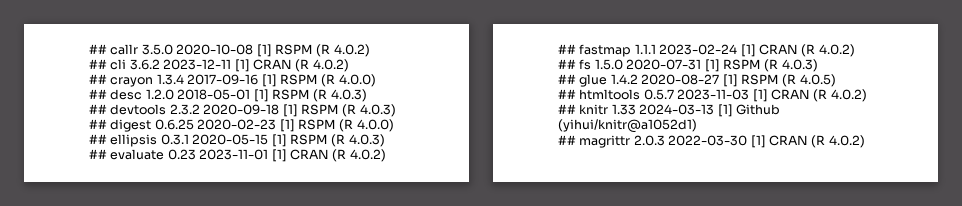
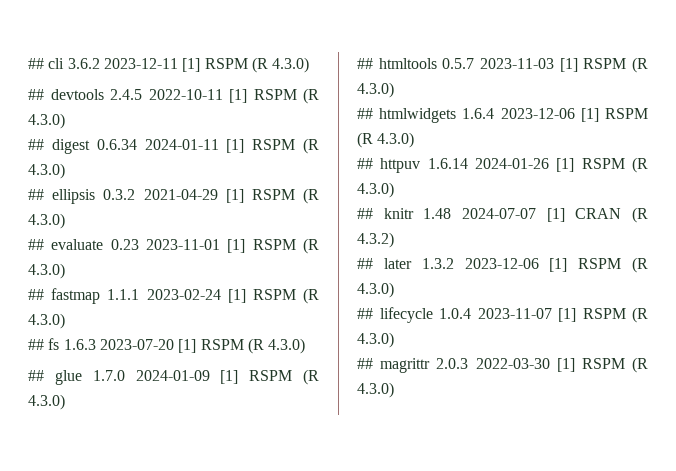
[89,44,370,57] [89,59,349,72] [89,74,376,87] [89,89,367,102] [89,104,396,117] [89,119,394,132] [89,134,385,147] ## callr 3.5.0 2020-10-08 [1] RSPM (R 4.0.2) // ## cli 3.6.2 2023-12-11 [1] CRAN (R 4.0.2) // ## crayon 1.3.4 2017-09-16 [1] RSPM (R 4.0.0) // ## desc 1.2.0 2018-05-01 [1] RSPM (R 4.0.3) // ## devtools 2.3.2 2020-09-18 [1] RSPM (R 4.0.3) // ## digest 0.6.25 2020-02-23 [1] RSPM (R 4.0.0) // ## ellipsis 0.3.1 2020-05-15 [1] RSPM (R 4.0.3) -> [28,57,310,73] [28,88,319,104] [28,113,65,129] [28,138,319,154] [28,163,65,179] [28,188,319,204] [28,213,65,229] ## cli 3.6.2 2023-12-11 [1] RSPM (R 4.3.0) // ## devtools 2.4.5 2022-10-11 [1] RSPM (R 4.3.0) // ## digest 0.6.34 2024-01-11 [1] RSPM (R 4.3.0) // ## ellipsis 0.3.2 2021-04-29 [1] RSPM (R 4.3.0)
[289,149,386,162] CRAN (R 4.0.2) -> [252,238,319,254] [28,263,65,279] RSPM (R 4.3.0)
[758,44,855,57] CRAN (R 4.0.2) -> [252,288,319,304] [28,313,65,329] RSPM (R 4.3.0)
[594,59,818,72] 1.5.0 2020-07-31 [1] RSPM (R 4.0.3) -> [63,338,306,354] 1.6.3 2023-07-20 [1] RSPM (R 4.3.0)
[610,74,836,87] 1.4.2 2020-08-27 [1] RSPM (R 4.0.5) -> [92,369,319,385] [28,394,65,410] 1.7.0 2024-01-09 [1] RSPM (R 4.3.0)
[770,89,867,102] [558,104,780,117] [558,119,697,133] CRAN (R 4.0.2) // ## knitr 1.33 2024-03-13 [1] Github (yihui/knitr@a1052d1) -> [583,57,648,73] [357,82,394,98] [357,108,648,123] [357,132,415,148] [357,157,648,173] [357,182,394,198] [357,207,648,223] [357,232,394,248] [357,257,648,273] [357,282,394,298] [357,307,648,323] [357,332,394,348] RSPM (R 4.3.0) // ## htmlwidgets 1.6.4 2023-12-06 [1] RSPM (R 4.3.0) // ## httpuv 1.6.14 2024-01-26 [1] RSPM (R 4.3.0) // ## knitr 1.48 2024-07-07 [1] CRAN (R 4.3.2) // ## later 1.3.2 2023-12-06 [1] RSPM (R 4.3.0) // ## lifecycle 1.0.4 2023-11-07 [1] RSPM (R 4.3.0)
[768,135,865,148] CRAN (R 4.0.2) -> [581,357,648,373] [357,382,394,398] RSPM (R 4.3.0)

